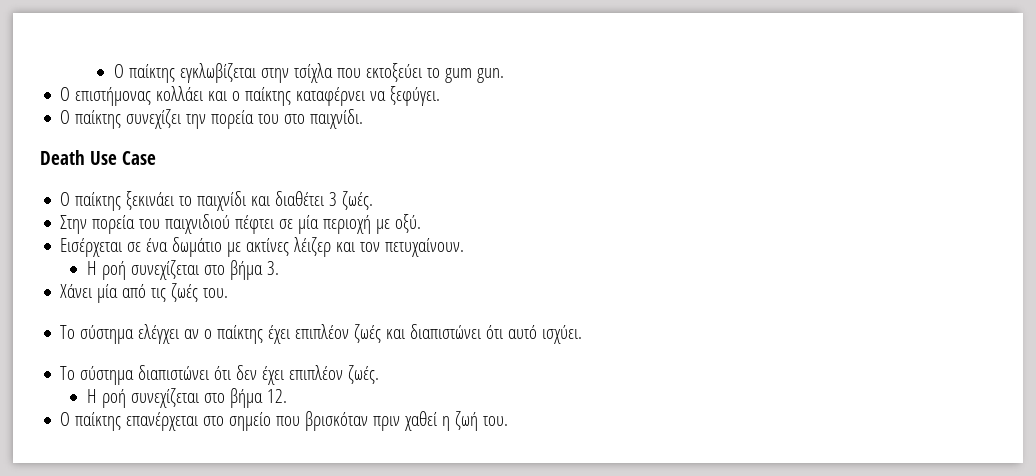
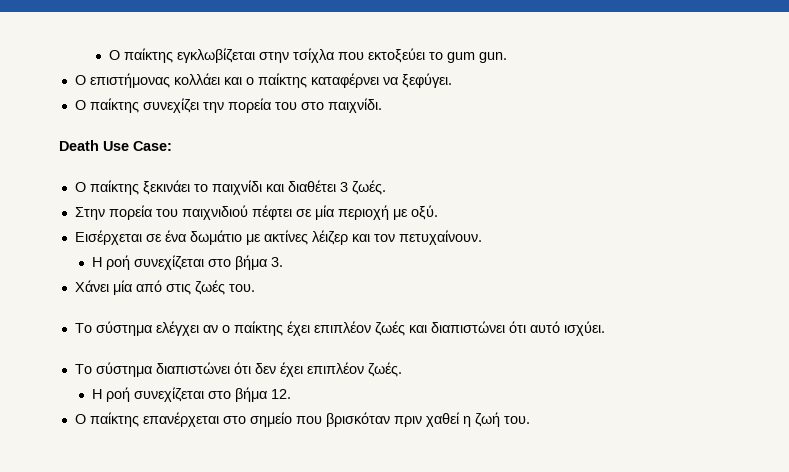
[121,151,156,165] Case -> [133,141,172,151] Case:
[151,288,167,302] τις -> [165,284,191,295] στις

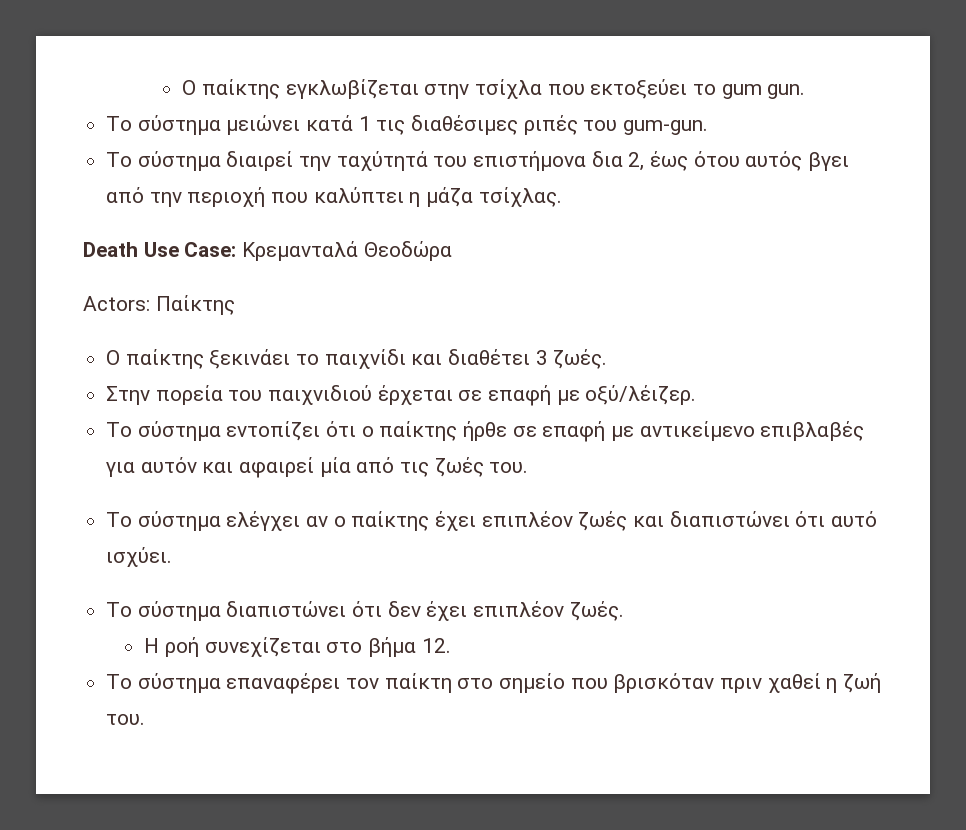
[74,73,452,88] [74,98,382,113] Ο επιστήμονας κολλάει και ο παίκτης καταφέρνει να ξεφύγει. // Ο παίκτης συνεχίζει την πορεία του στο παιχνίδι. -> [106,115,709,135] [106,151,850,171] [106,187,562,207] Το σύστημα μειώνει κατά 1 τις διαθέσιμες ριπές του gum-gun. // Το σύστημα διαιρεί την ταχύτητά του επιστήμονα δια 2, έως ότου αυτός βγει από την περιοχή που καλύπτει η μάζα τσίχλας.
(172, 146) none -> [242,241,452,261] [83,295,235,315] Κρεμανταλά Θεοδώρα // Actors: Παίκτης
[251,205,438,220] [74,230,482,245] [91,255,283,270] [74,280,109,292] πέφτει σε μία περιοχή με οξύ. // Εισέρχεται σε ένα δωμάτιο με ακτίνες λέιζερ και τον πετυχαίνουν. // Η ροή συνεχίζεται στο βήμα 3. // Χάνει -> [377,385,697,406] [106,421,865,442] [106,457,315,478] έρχεται σε επαφή με οξύ/λέιζερ. // Το σύστημα εντοπίζει ότι ο παίκτης ήρθε σε επαφή με αντικείμενο επιβλαβές για αυτόν και αφαιρεί
[165,284,191,295] στις -> [400,462,430,477] τις
[74,412,219,427] Ο παίκτης επανέρχεται -> [106,673,452,694] Το σύστημα επαναφέρει τον παίκτη

